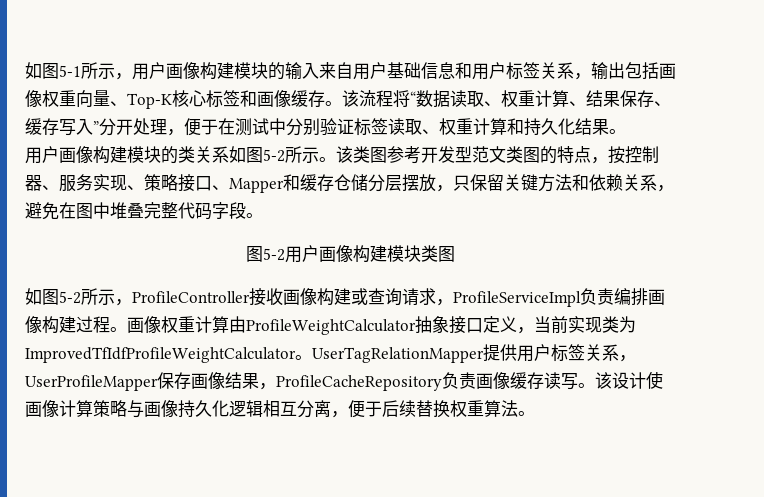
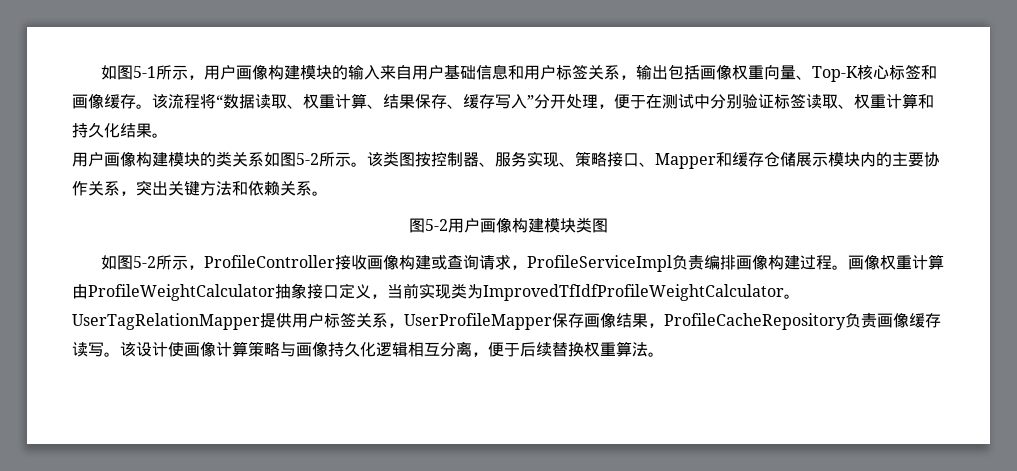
[387,146,608,164] 参考开发型范文类图的特点， -> (415, 159) none
[368,174,504,192] 分层摆放，只保留 -> [796,152,940,167] [72,180,168,196] 展示模块内的主要协作关系，突出
[657,185,674,192] [25,202,246,220] ，避免在图中堆叠完整代码字段 -> (312, 188) none

